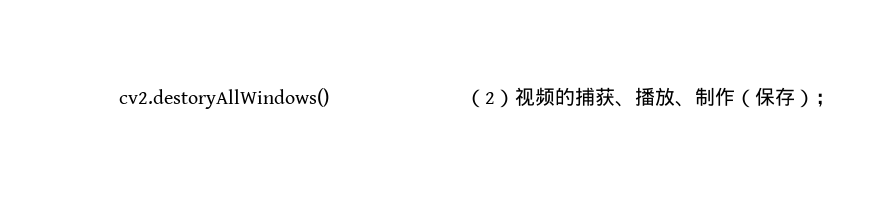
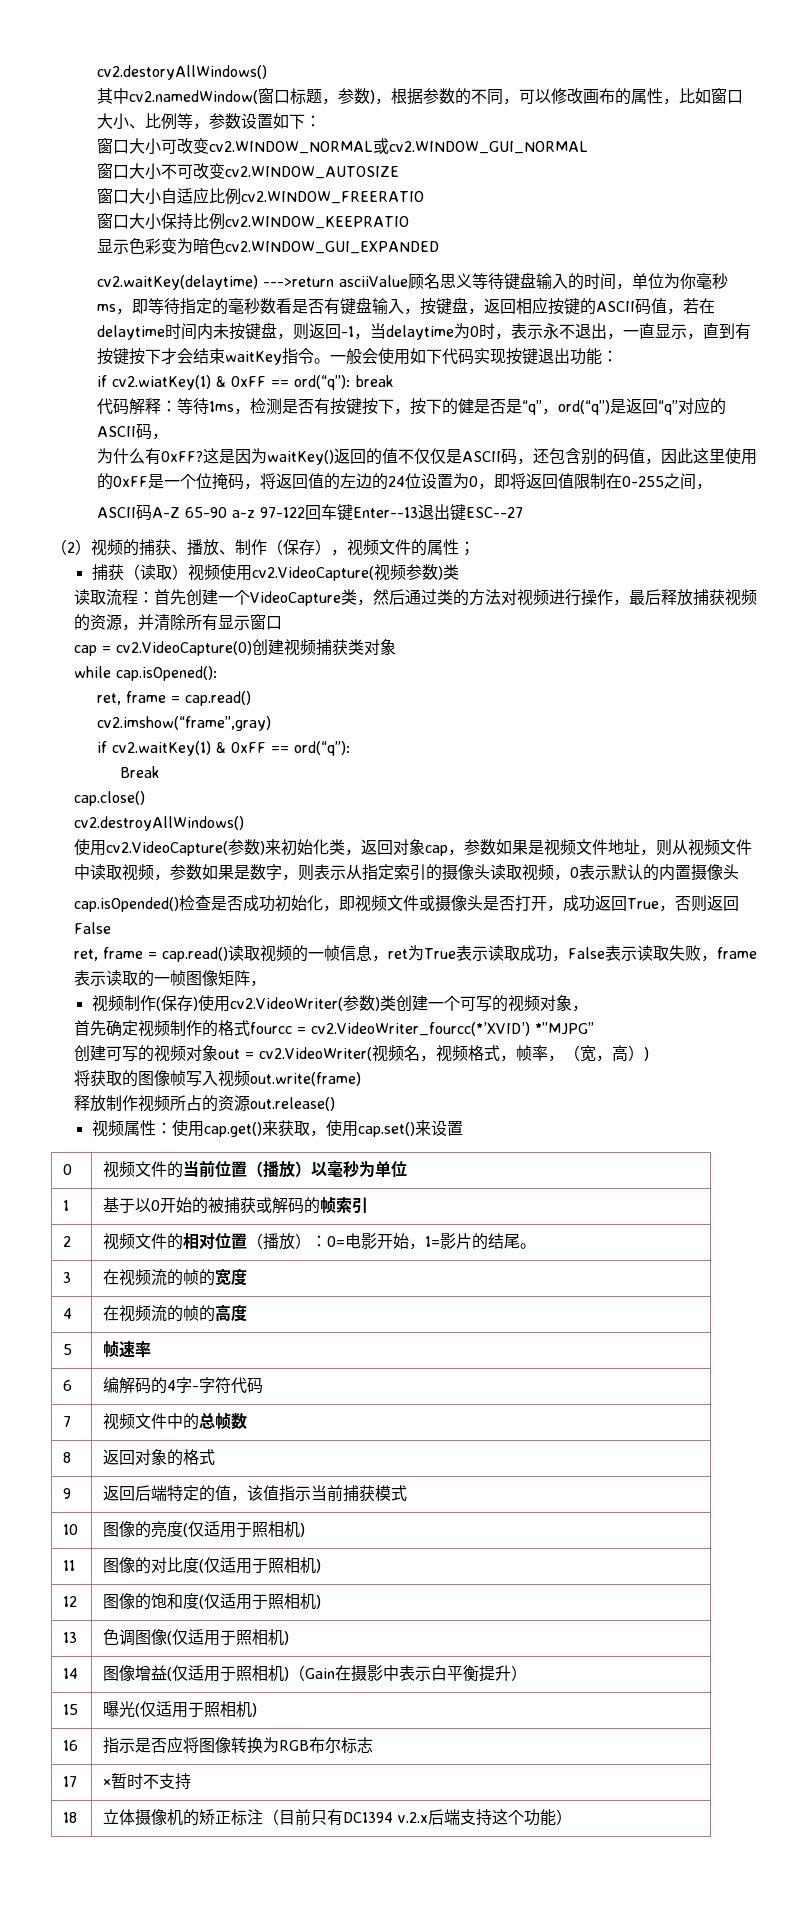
(329, 98) none -> [96,88,743,105] [96,113,321,130] [96,138,588,155] [96,163,399,180] [96,187,424,205] [96,213,409,230] [96,238,439,254] [96,272,728,290] [96,297,715,315] [96,322,751,340] [96,348,618,365] [96,375,394,390] [96,397,726,415] [96,423,168,440] [96,448,757,465] [96,473,712,490] [96,504,523,521] // 其中cv2.namedWindow(窗口标题，参数)，根据参数的不同，可以修改画布的属性，比如窗口大小、比例等，参数设置如下： // 窗口大小可改变cv2.WINDOW_NORMAL或cv2.WINDOW_GUI_NORMAL // 窗口大小不可改变cv2.WINDOW_AUTOSIZE // 窗口大小自适应比例cv2.WINDOW_FREERATIO // 窗口大小保持比例cv2.WINDOW_KEEPRATIO // 显示色彩变为暗色cv2.WINDOW_GUI_EXPANDED // cv2.waitKey(delaytime) --->return asciiValue顾名思义等待键盘输入的时间，单位为你毫秒ms，即等待指定的毫秒数看是否有键盘输入，按键盘，返回相应按键的ASCII码值，若在delaytime时间内未按键盘，则返回-1，当delaytime为0时，表示永不退出，一直显示，直到有按键按下才会结束waitKey指令。一般会使用如下代码实现按键退出功能： // if cv2.wiatKey(1) & 0xFF == ord(“q”): break // 代码解释：等待1ms，检测是否有按键按下，按下的健是否是“q”，ord(“q”)是返回“q”对应的ASCII码， // 为什么有0xFF?这是因为waitKey()返回的值不仅仅是ASCII码，还包含别的码值，因此这里使用的0xFF是一个位掩码，将返回值的左边的24位设置为0，即将返回值限制在0-255之间， // ASCII码A-Z 65-90 a-z 97-122回车键Enter--13退出键ESC--27
[815,93,835,107] ； -> [331,539,475,556] [91,564,459,581] [73,589,757,606] [73,614,282,631] [73,639,396,656] [73,666,217,681] [96,691,251,706] [96,716,271,731] [96,741,350,756] [119,766,160,778] [73,791,145,806] [73,816,244,831] [73,839,752,856] [73,864,739,881] [73,895,739,912] [73,922,111,934] [73,945,757,962] [73,970,266,987] [91,995,588,1012] [73,1020,594,1037] [73,1045,649,1062] [73,1070,361,1087] [73,1095,335,1112] [91,1120,463,1137] [63,1164,73,1175] [103,1160,408,1178] [63,1200,70,1211] [103,1197,369,1214] [63,1236,72,1247] [103,1233,537,1250] [63,1272,72,1283] [103,1268,248,1286] [63,1308,73,1319] [103,1304,248,1322] [63,1344,73,1355] [103,1341,152,1358] [63,1380,73,1391] [103,1377,264,1394] [63,1416,72,1427] [103,1412,248,1430] [63,1452,72,1463] [103,1449,216,1466] [63,1488,72,1499] [103,1485,408,1502] [63,1524,79,1535] [103,1521,306,1538] [63,1560,76,1571] [103,1557,322,1574] [63,1596,78,1607] [103,1593,322,1610] [63,1632,78,1643] [103,1629,290,1646] [63,1668,79,1679] [103,1665,528,1682] [63,1704,79,1715] [103,1701,258,1718] [63,1740,79,1751] [103,1736,374,1754] [63,1776,78,1787] [103,1773,192,1790] [63,1812,78,1823] [103,1809,573,1826] ，视频文件的属性； // 捕获（读取）视频使用cv2.VideoCapture(视频参数)类 // 读取流程：首先创建一个VideoCapture类，然后通过类的方法对视频进行操作，最后释放捕获视频的资源，并清除所有显示窗口 // cap = cv2.VideoCapture(0)创建视频捕获类对象 // while cap.isOpened(): // ret, frame = cap.read() // cv2.imshow(“frame”,gray) // if cv2.waitKey(1) & 0xFF == ord(“q”): // Break // cap.close() // cv2.destroyAllWindows() // 使用cv2.VideoCapture(参数)来初始化类，返回对象cap，参数如果是视频文件地址，则从视频文件中读取视频，参数如果是数字，则表示从指定索引的摄像头读取视频，0表示默认的内置摄像头 // cap.isOpended()检查是否成功初始化，即视频文件或摄像头是否打开，成功返回True，否则返回False // ret, frame = cap.read()读取视频的一帧信息，ret为True表示读取成功，False表示读取失败，frame表示读取的一帧图像矩阵， // 视频制作(保存)使用cv2.VideoWriter(参数)类创建一个可写的视频对象， // 首先确定视频制作的格式fourcc = cv2.VideoWriter_fourcc(*’XVID’) *”MJPG” // 创建可写的视频对象out = cv2.VideoWriter(视频名，视频格式，帧率，（宽，高）) // 将获取的图像帧写入视频out.write(frame) // 释放制作视频所占的资源out.release() // 视频属性：使用cap.get()来获取，使用cap.set()来设置 // 0 | 视频文件的当前位置（播放）以毫秒为单位 // 1 | 基于以0开始的被捕获或解码的帧索引 // 2 | 视频文件的相对位置（播放）：0=电影开始，1=影片的结尾。 // 3 | 在视频流的帧的宽度 // 4 | 在视频流的帧的高度 // 5 | 帧速率 // 6 | 编解码的4字-字符代码 // 7 | 视频文件中的总帧数 // 8 | 返回对象的格式 // 9 | 返回后端特定的值，该值指示当前捕获模式 // 10 | 图像的亮度(仅适用于照相机) // 11 | 图像的对比度(仅适用于照相机) // 12 | 图像的饱和度(仅适用于照相机) // 13 | 色调图像(仅适用于照相机) // 14 | 图像增益(仅适用于照相机)（Gain在摄影中表示白平衡提升） // 15 | 曝光(仅适用于照相机) // 16 | 指示是否应将图像转换为RGB布尔标志 // 17 | ×暂时不支持 // 18 | 立体摄像机的矫正标注（目前只有DC1394 v.2.x后端支持这个功能）

